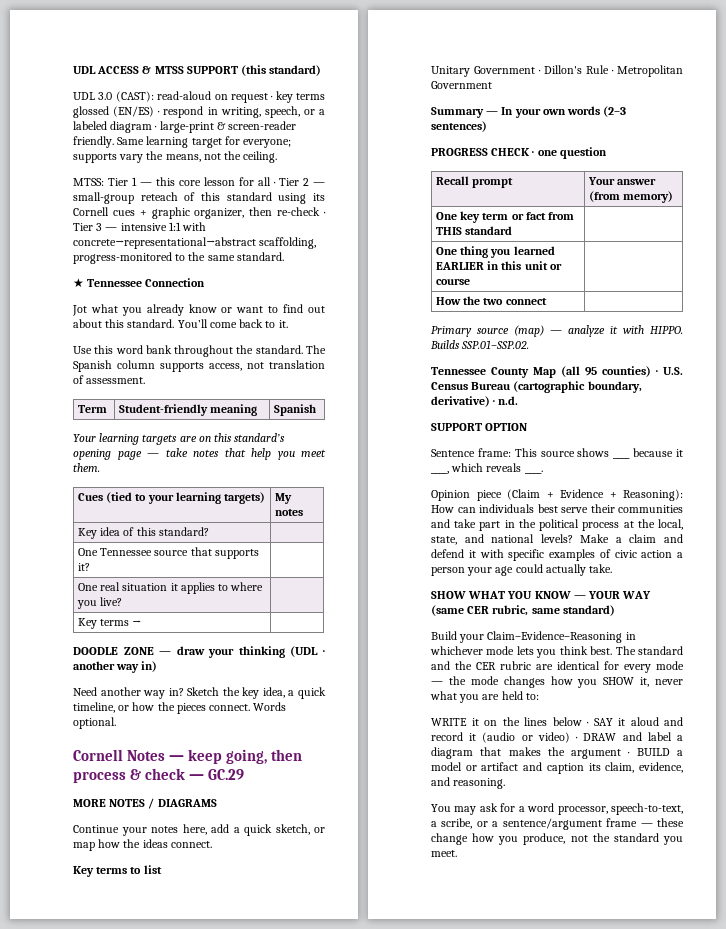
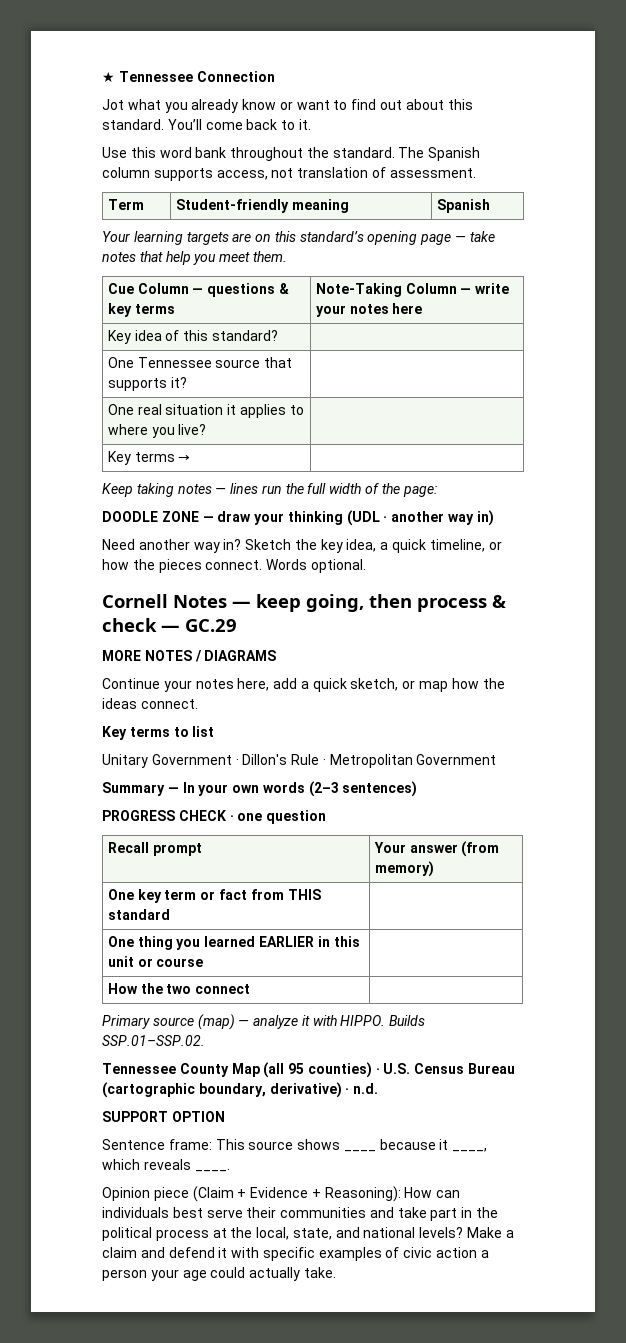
[73,65,322,76] [73,91,325,103] [73,106,325,118] [73,121,297,133] [73,136,292,148] [73,151,278,163] [73,177,325,186] [73,192,325,204] [73,207,326,219] [73,222,207,231] [73,237,317,249] [73,252,284,264] UDL ACCESS & MTSS SUPPORT (this standard) // UDL 3.0 (CAST): read-aloud on request · key terms glossed (EN/ES) · respond in writing, speech, or a labeled diagram · large-print & screen-reader friendly. Same learning target for everyone; supports vary the means, not the ceiling. // MTSS: Tier 1 — this core lesson for all · Tier 2 — small-group reteach of this standard using its Cornell cues + graphic organizer, then re-check · Tier 3 — intensive 1:1 with concrete→representational→abstract scaffolding, progress-monitored to the same standard. // -> (102, 77) none
[77,492,266,504] [274,493,292,504] [274,509,303,516] Cues (tied to your learning targets) | My notes -> [107,283,290,297] [107,303,175,317] [315,283,510,297] [315,303,423,317] Cue Column — questions & key terms | Note-Taking Column — write your notes here
(142, 623) none -> [102,483,437,497] // Keep taking notes — lines run the full width of the page:
[431,591,652,599] [431,605,615,616] [431,631,636,643] [430,646,683,658] [431,661,684,673] [431,676,683,688] [430,691,539,703] [431,717,683,726] [431,732,683,743] [431,747,683,759] [431,762,683,774] [431,777,506,789] [431,803,683,815] [431,818,684,830] [431,833,683,845] [431,850,457,857] // SHOW WHAT YOU KNOW — YOUR WAY (same CER rubric, same standard) // Build your Claim–Evidence–Reasoning in whichever mode lets you think best. The standard and the CER rubric are identical for every mode — the mode changes how you SHOW it, never what you are held to: // WRITE it on the lines below · SAY it aloud and record it (audio or video) · DRAW and label a diagram that makes the argument · BUILD a model or artifact and caption its claim, evidence, and reasoning. // You may ask for a word processor, speech-to-text, a scribe, or a sentence/argument frame — these change how you produce, not the standard you meet. -> (336, 1272) none

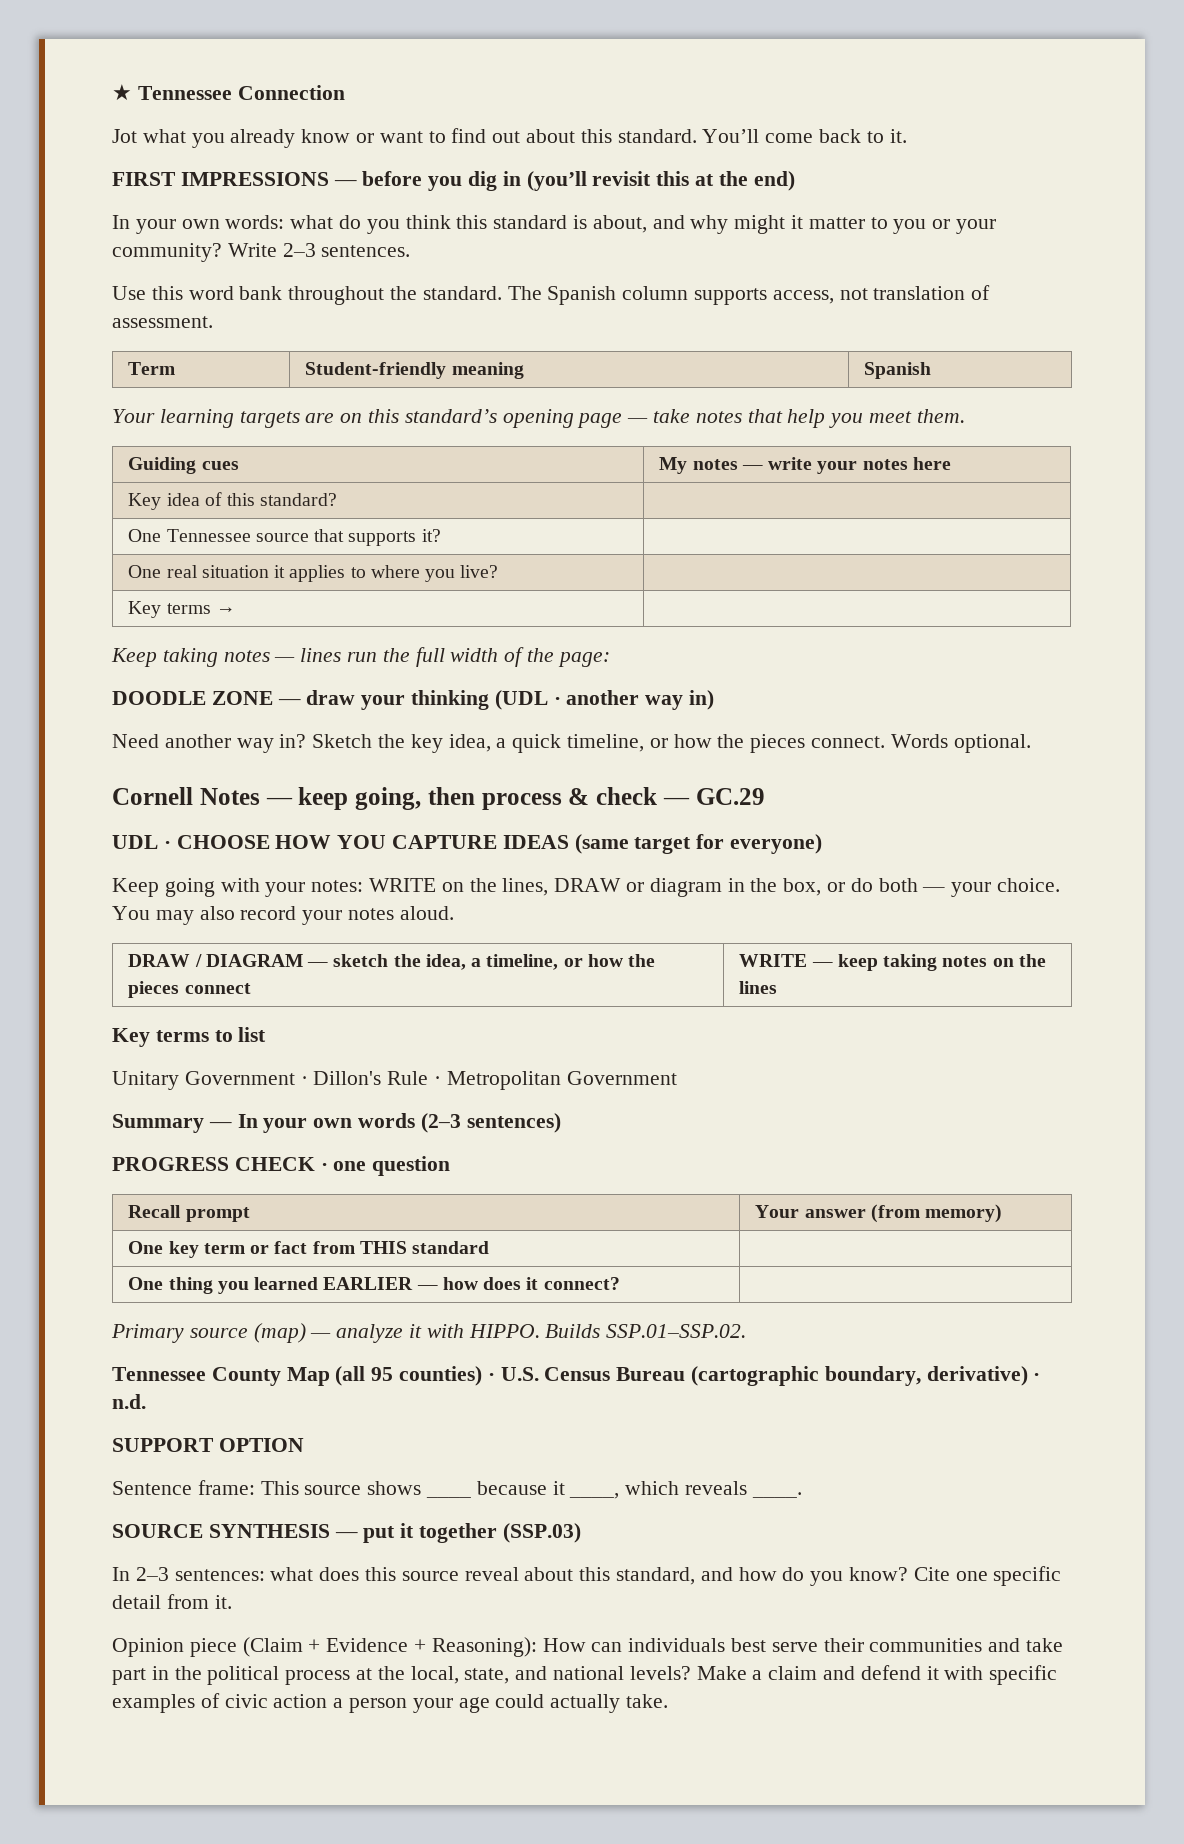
(311, 124) none -> [112,171,795,191] [112,215,997,234] [112,243,411,262] // FIRST IMPRESSIONS — before you dig in (you’ll revisit this at the end) // In your own words: what do you think this standard is about, and why might it matter to you or your community? Write 2–3 sentences.
[107,283,290,297] [107,303,175,317] [315,283,457,297] Cue Column — questions & key terms | Note-Taking Column -> [128,457,239,474] [659,457,738,474] Guiding cues | My notes
[102,650,277,662] [102,678,505,692] [102,698,198,709] MORE NOTES / DIAGRAMS // Continue your notes here, add a quick sketch, or map how the ideas connect. -> [112,834,823,854] [112,878,1061,897] [112,906,454,925] [128,954,656,970] [128,981,251,998] [739,954,1046,971] [739,981,778,994] UDL · CHOOSE HOW YOU CAPTURE IDEAS (same target for everyone) // Keep going with your notes: WRITE on the lines, DRAW or diagram in the box, or do both — your choice. You may also record your notes aloud. // DRAW / DIAGRAM — sketch the idea, a timeline, or how the pieces connect | WRITE — keep taking notes on the lines
[317,936,360,947] [107,956,204,967] [107,983,251,994] in this unit or course | // How the two connect -> [416,1277,620,1290] — how does it connect?
(230, 1170) none -> [112,1523,581,1543] [112,1566,1062,1586] [112,1594,232,1609] // SOURCE SYNTHESIS — put it together (SSP.03) // In 2–3 sentences: what does this source reveal about this standard, and how do you know? Cite one specific detail from it.

